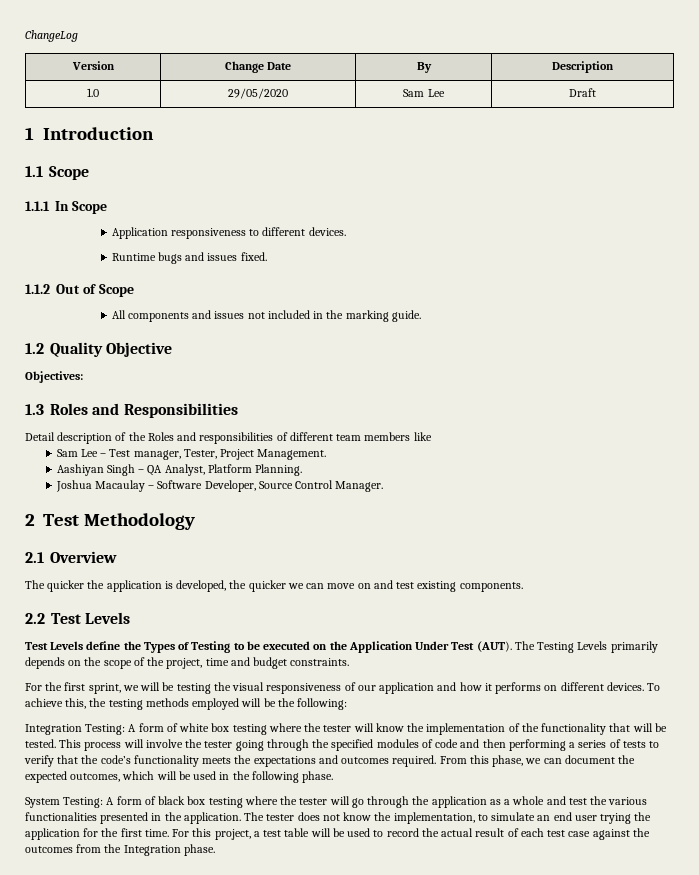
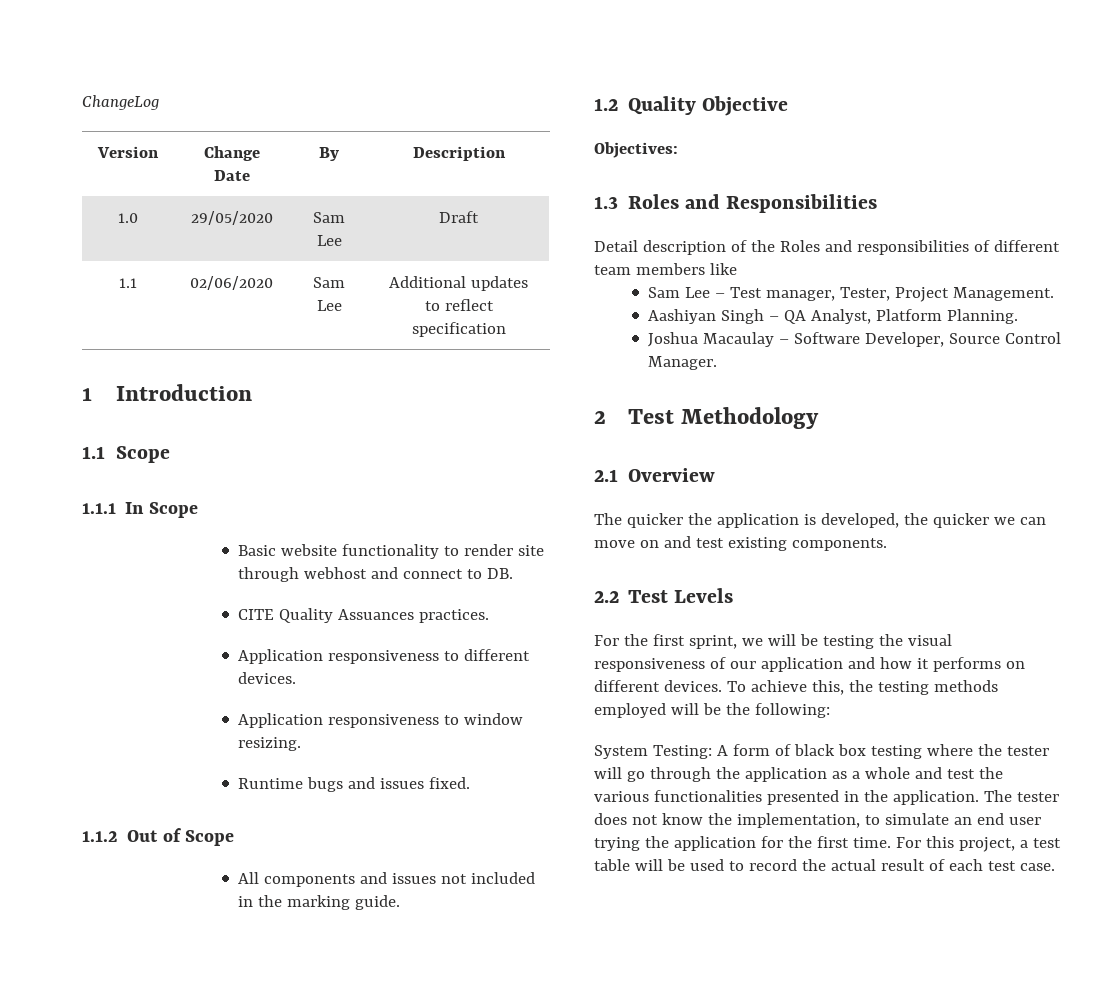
(596, 92) none -> [118,278,137,288] [190,276,273,290] [313,277,345,288] [316,300,342,311] [389,276,528,291] [424,299,494,311] [411,322,506,337] // 1.1 | 02/06/2020 | Sam Lee | Additional updates to reflect specification
(107, 207) none -> [238,544,545,559] [238,567,514,582] [238,608,490,623] // Basic website functionality to render site through webhost and connect to DB. // CITE Quality Assuances practices.
(346, 231) none -> [238,713,524,728] [238,737,302,751] // Application responsiveness to window resizing.
[25,641,658,653] [25,657,350,669] // Test Levels define the Types of Testing to be executed on the Application Under Test (AUT). The Testing Levels primarily depends on the scope of the project, time and budget constraints. -> (734, 595) none
[25,723,667,735] [25,739,660,751] [24,755,636,767] [25,771,334,783] // Integration Testing: A form of white box testing where the tester will know the implementation of the functionality that will be tested. This process will involve the tester going through the specified modules of code and then performing a series of tests to verify that the code’s functionality meets the expectations and outcomes required. From this phase, we can document the expected outcomes, which will be used in the following phase. -> (830, 710) none
[568,828,650,840] [25,844,215,856] case against the outcomes from the Integration phase. -> [1019,863,1055,871] case.

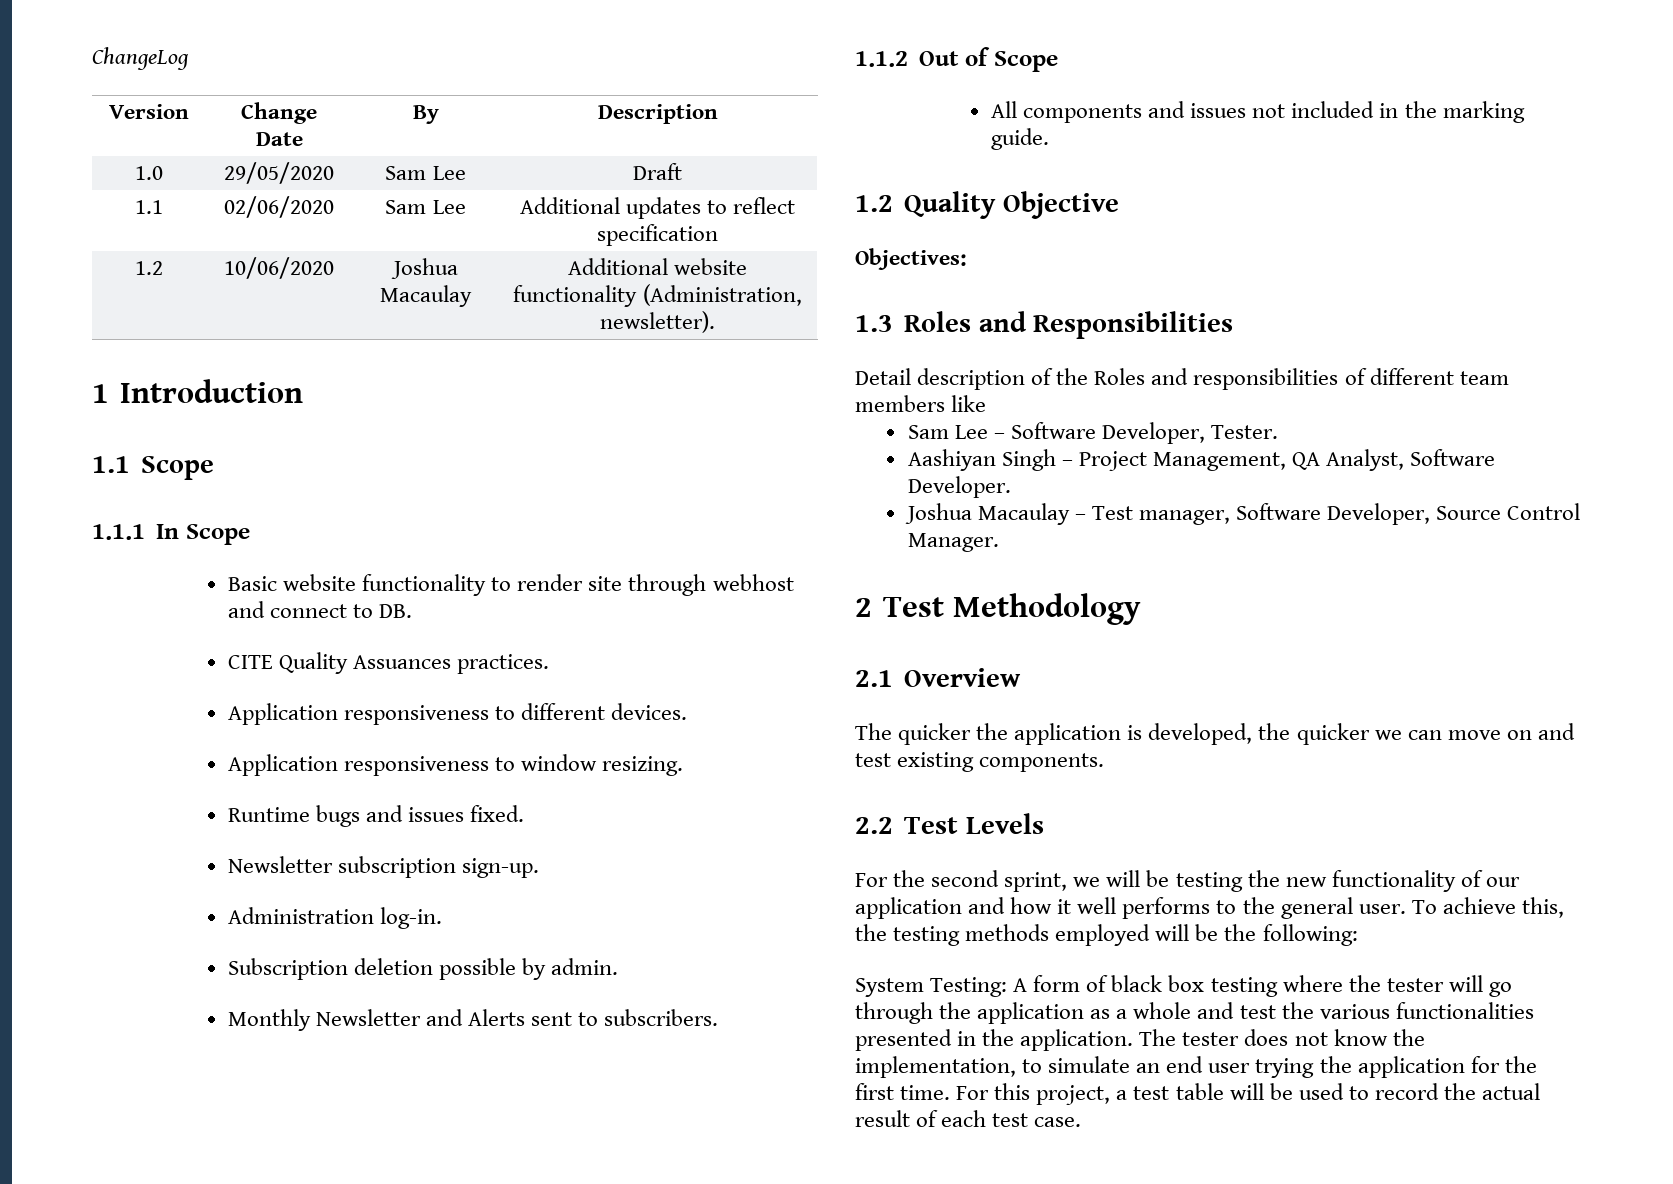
(506, 329) none -> [134,261,163,275] [224,257,334,279] [390,258,458,279] [380,285,472,307] [567,258,748,275] [513,284,802,307] [600,311,715,333] // 1.2 | 10/06/2020 | Joshua Macaulay | Additional website functionality (Administration, newsletter).
(471, 783) none -> [228,856,540,878] [228,907,443,929] [228,958,619,980] [228,1009,719,1031] // Newsletter subscription sign-up. // Administration log-in. // Subscription deletion possible by admin. // Monthly Newsletter and Alerts sent to subscribers.
[730,287,1055,302] [648,309,1019,324] Test manager, Tester, Project Management. // Aashiyan Singh – QA Analyst, Platform Planning. -> [1010,422,1278,444] [907,449,1496,471] [907,476,1011,498] Software Developer, Tester. // Aashiyan Singh – Project Management, QA Analyst, Software Developer.
(790, 341) none -> [1091,506,1230,525] Test manager,
[652,634,685,646] first -> [931,870,1000,887] second
[907,634,952,646] [594,658,705,672] visual responsiveness -> [1285,870,1456,892] new functionality
[932,657,1025,672] [594,680,722,692] performs on different devices. -> [1077,897,1406,919] well performs to the general user.

